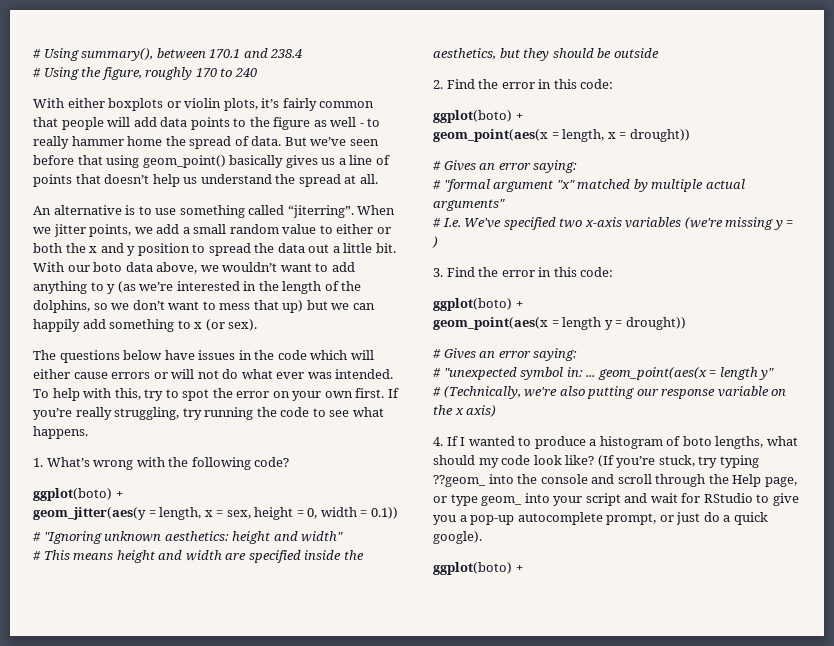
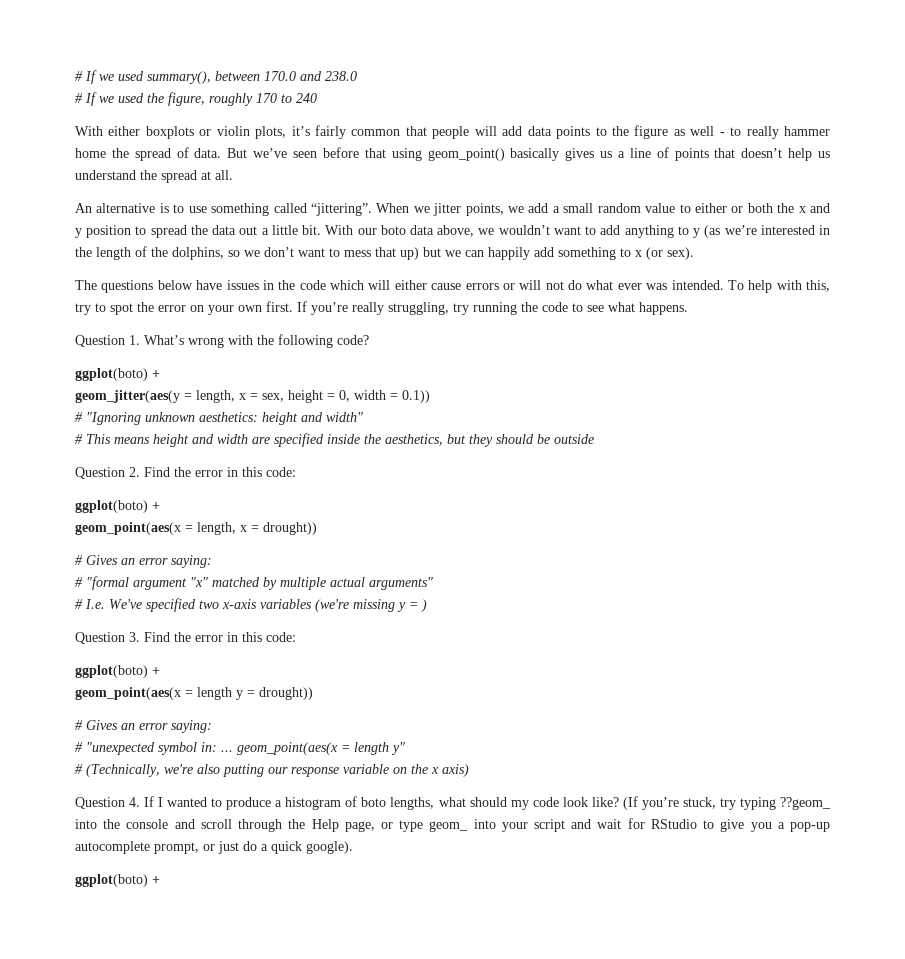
[33,48,303,61] [33,67,79,80] # Using summary(), between 170.1 and 238.4 // # Using -> [75,70,357,84] [75,92,144,106] # If we used summary(), between 170.0 and 238.0 // # If we used
[287,205,354,218] “jiterring”. -> [310,203,372,216] “jittering”.
(88, 432) none -> [75,335,125,347] Question
(659, 53) none -> [75,467,125,479] Question
(438, 242) none -> [75,632,125,644] Question
(497, 411) none -> [75,797,125,809] Question

